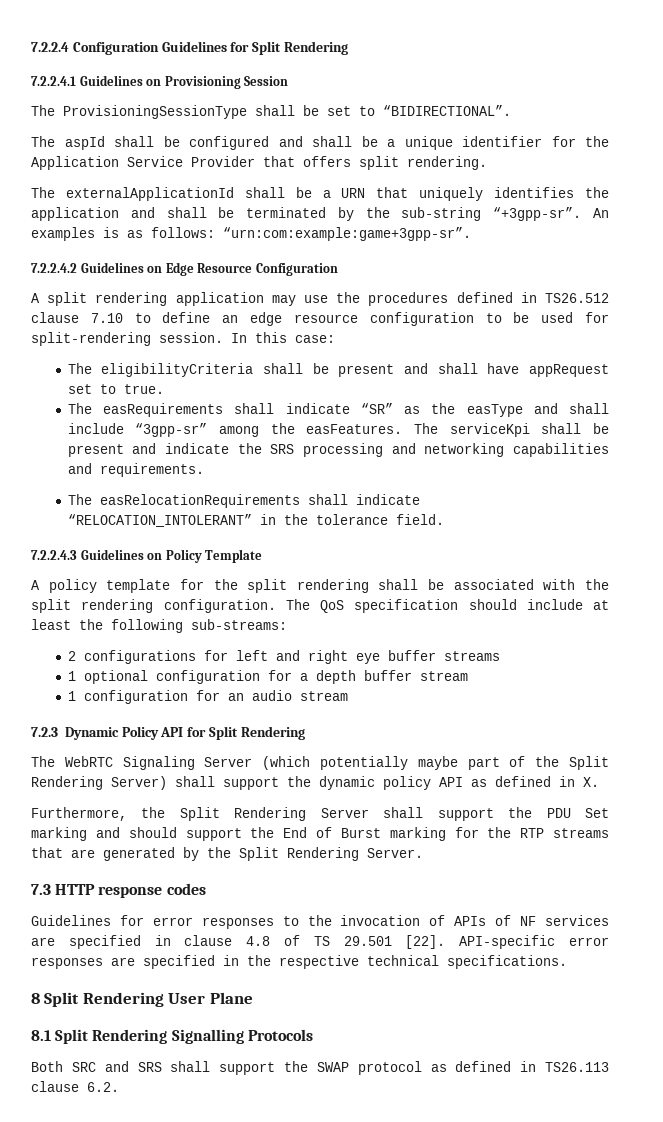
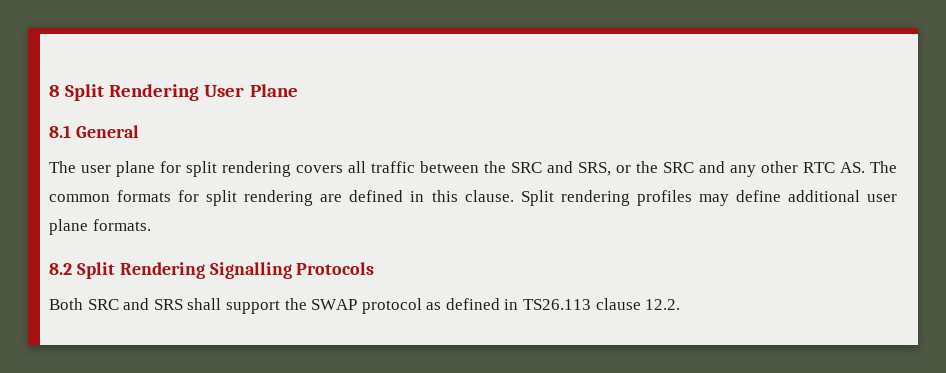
[31,41,348,55] [31,75,289,89] [31,105,511,119] [31,136,609,150] [31,156,487,170] [31,187,610,201] [31,207,609,221] [31,227,471,241] [31,262,338,276] [31,292,609,306] [31,312,609,326] [31,332,335,346] [67,363,610,377] [67,384,164,394] [67,403,609,417] [67,423,609,437] [67,443,610,457] [67,463,204,477] [67,494,420,508] [67,514,444,527] [31,549,263,563] [31,579,609,593] [31,599,609,613] [31,619,287,633] [67,650,500,664] [67,670,468,684] [67,690,348,704] [31,726,305,740] [31,756,609,770] [31,776,599,790] [31,807,610,821] [31,827,609,841] [31,847,423,861] [31,883,206,898] [31,915,610,929] [31,935,609,949] [31,955,567,969] 7.2.2.4 Configuration Guidelines for Split Rendering // 7.2.2.4.1 Guidelines on Provisioning Session // The ProvisioningSessionType shall be set to “BIDIRECTIONAL”. // The aspId shall be configured and shall be a unique identifier for the Application Service Provider that offers split rendering. // The externalApplicationId shall be a URN that uniquely identifies the application and shall be terminated by the sub-string “+3gpp-sr”. An examples is as follows: “urn:com:example:game+3gpp-sr”. // 7.2.2.4.2 Guidelines on Edge Resource Configuration // A split rendering application may use the procedures defined in TS26.512 clause 7.10 to define an edge resource configuration to be used for split-rendering session. In this case: // The eligibilityCriteria shall be present and shall have appRequest set to true. // The easRequirements shall indicate “SR” as the easType and shall include “3gpp-sr” among the easFeatures. The serviceKpi shall be present and indicate the SRS processing and networking capabilities and requirements. // The easRelocationRequirements shall indicate “RELOCATION_INTOLERANT” in the tolerance field. // 7.2.2.4.3 Guidelines on Policy Template // A policy template for the split rendering shall be associated with the split rendering configuration. The QoS specification should include at least the following sub-streams: // 2 configurations for left and right eye buffer streams // 1 optional configuration for a depth buffer stream // 1 configuration for an audio stream // 7.2.3 Dynamic Policy API for Split Rendering // The WebRTC Signaling Server (which potentially maybe part of the Split Rendering Server) shall support the dynamic policy API as defined in X. // Furthermore, the Split Rendering Server shall support the PDU Set marking and should support the End of Burst marking for the RTP streams that are generated by the Split Rendering Server. // 7.3 HTTP response codes // Guidelines for error responses to the invocation of APIs of NF services are specified in clause 4.8 of TS 29.501 [22]. API-specific error responses are specified in the respective technical specifications. // -> (49, 91) none
(51, 1035) none -> [75,125,139,138] [49,161,897,177] [49,190,897,206] [49,219,151,235] [49,263,72,275] General // The user plane for split rendering covers all traffic between the SRC and SRS, or the SRC and any other RTC AS. The common formats for split rendering are defined in this clause. Split rendering profiles may define additional user plane formats. // 8.2
[87,1082,119,1092] 6.2. -> [645,299,681,310] 12.2.

